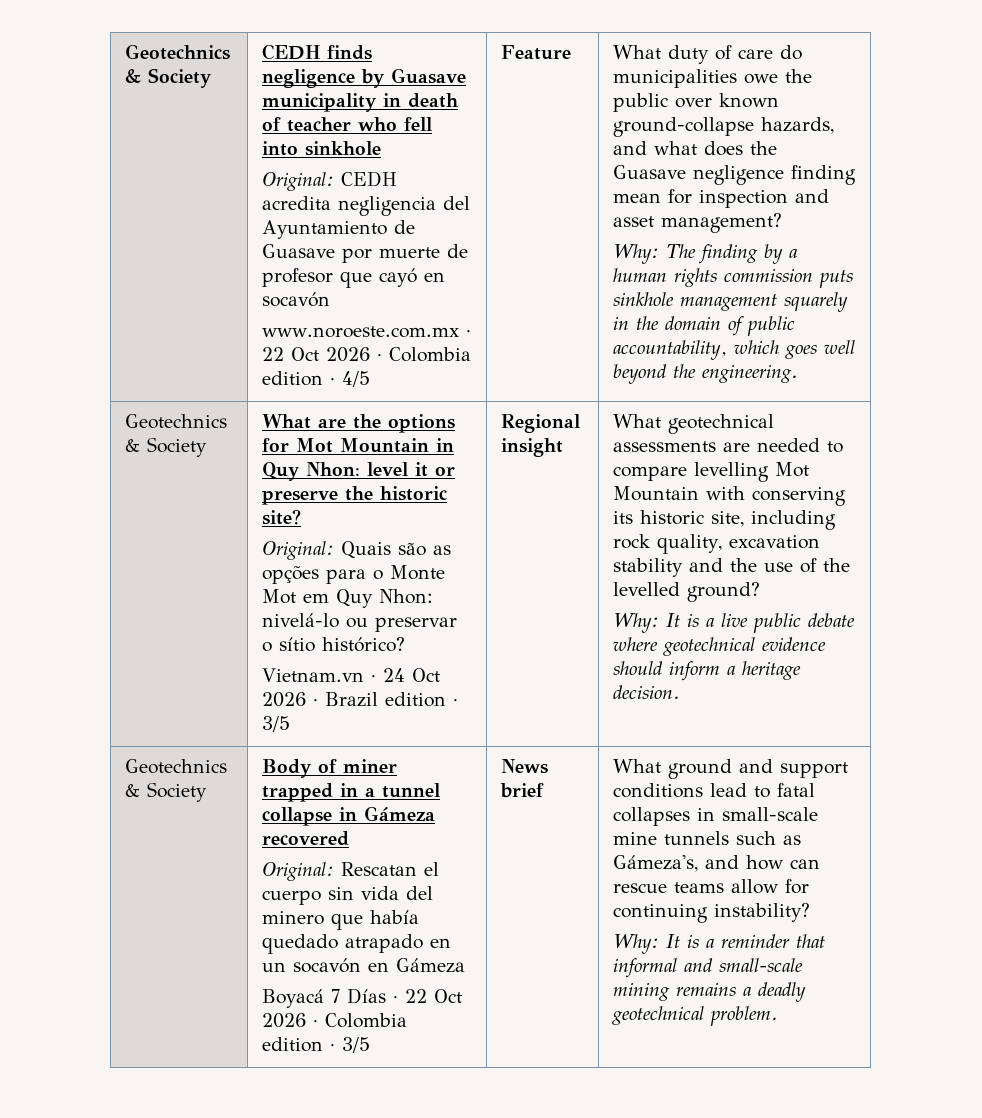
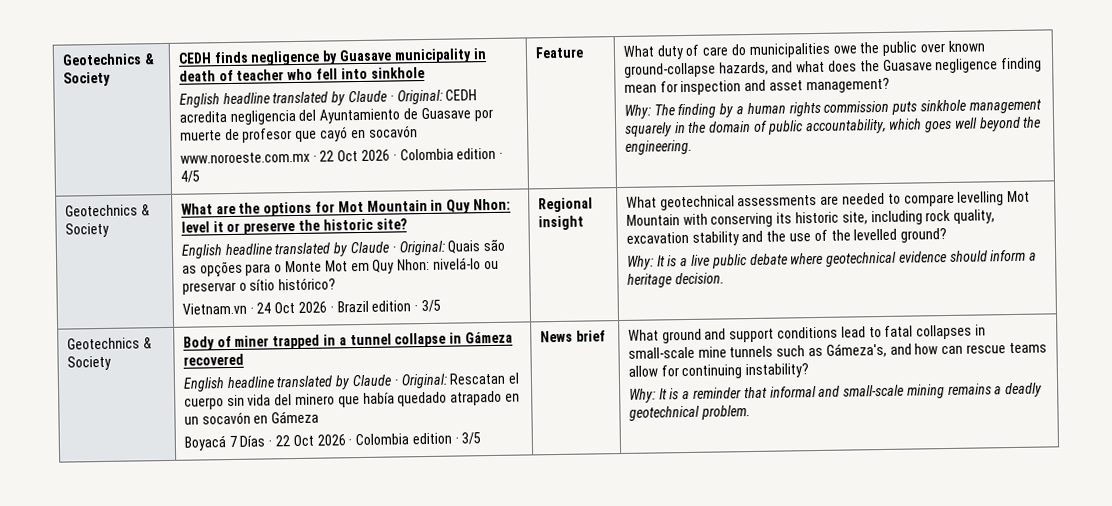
(382, 148) none -> [178,90,394,108] English headline translated by Claude ·
(302, 517) none -> [180,241,396,259] English headline translated by Claude ·
(350, 838) none -> [182,374,399,392] English headline translated by Claude ·

